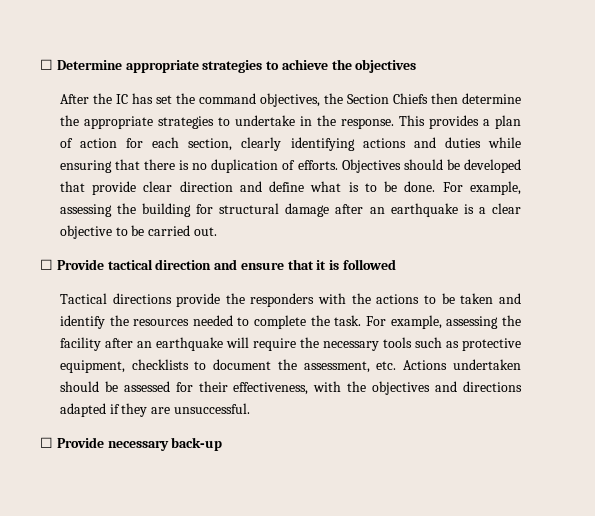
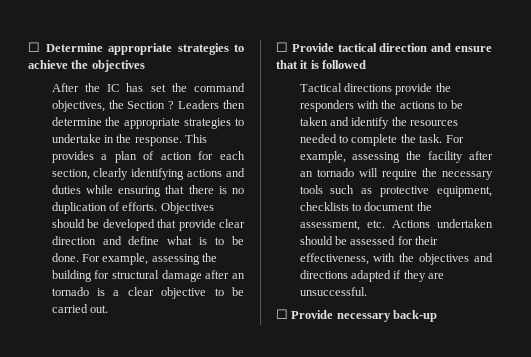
[392,93,428,104] Chiefs -> [168,100,220,109] ? Leaders
[390,203,458,217] earthquake -> [51,287,89,296] tornado
[155,337,223,351] earthquake -> [316,168,354,177] tornado

